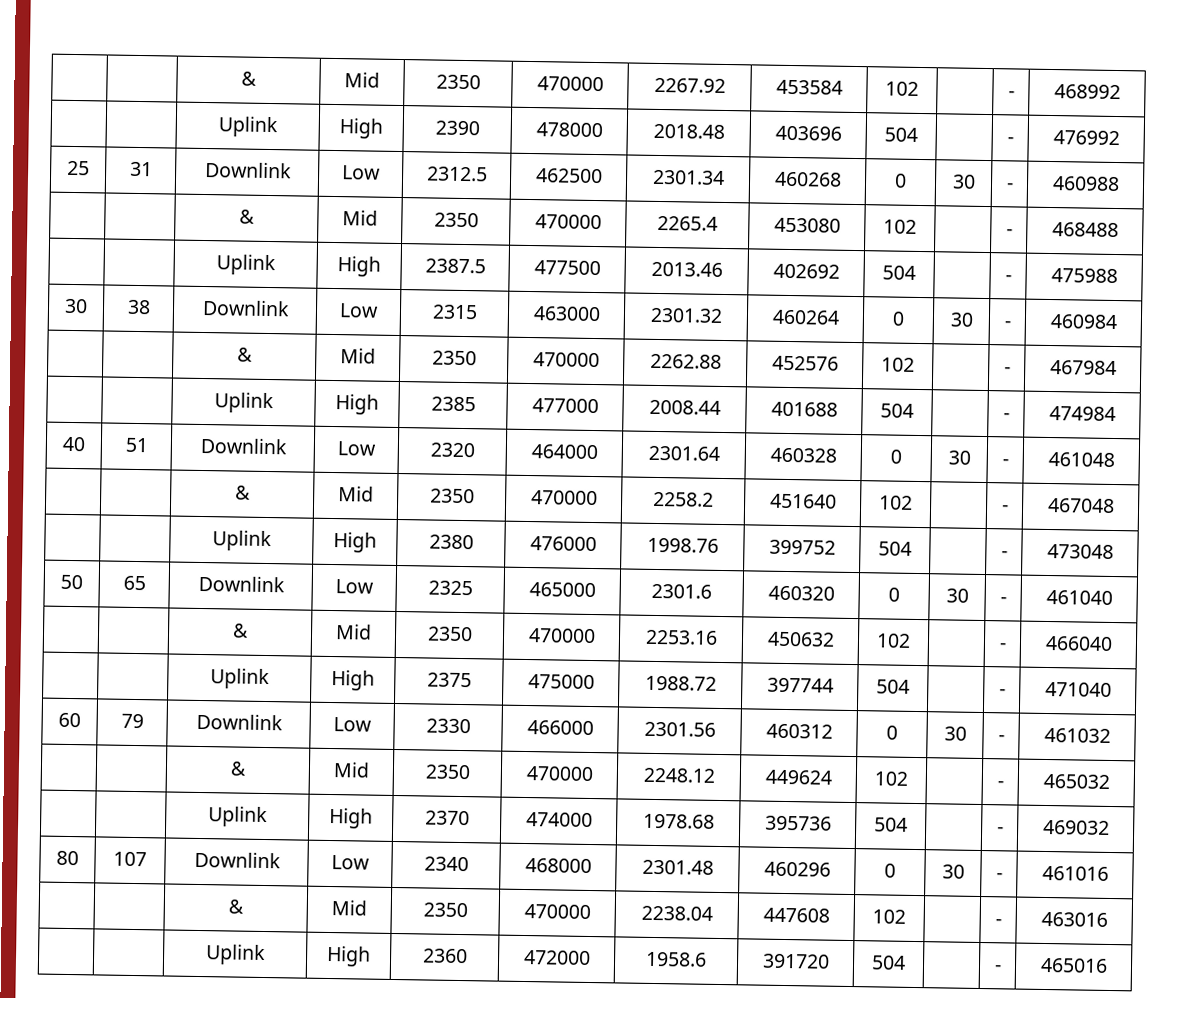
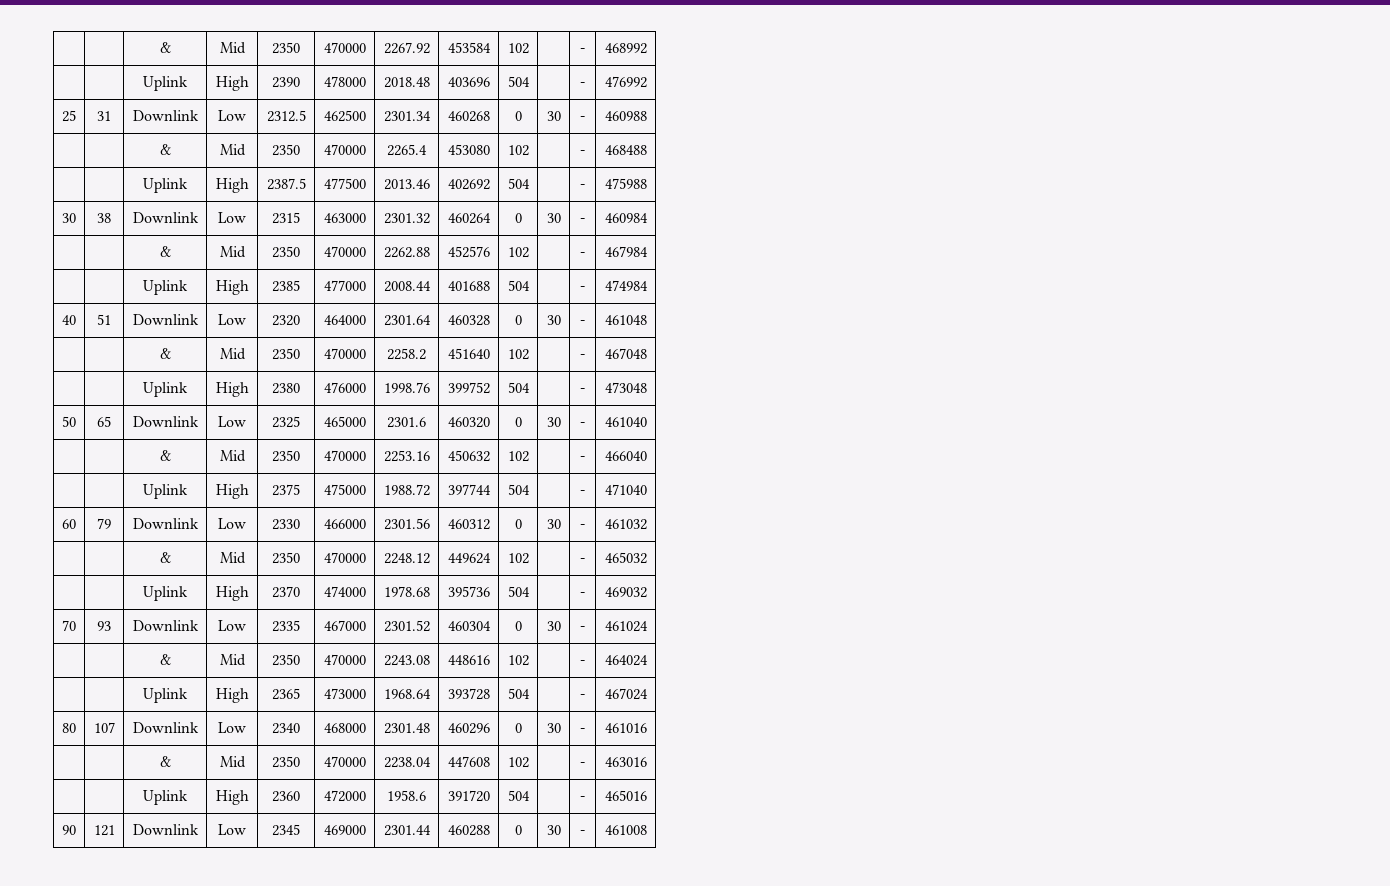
(1110, 827) none -> [62,620,76,631] [97,621,111,631] [132,620,199,631] [218,620,246,631] [272,620,300,632] [323,620,366,631] [383,620,430,632] [447,621,491,631] [514,621,522,631] [546,621,561,631] [580,626,585,631] [604,621,648,632] [159,654,171,665] [219,654,246,666] [272,654,300,666] [323,654,366,665] [383,655,430,666] [447,655,490,665] [507,655,529,666] [580,660,585,665] [604,655,648,666] [143,688,188,703] [215,688,249,703] [272,688,300,700] [323,688,366,699] [383,689,431,699] [447,688,490,700] [507,688,530,699] [580,694,585,699] [604,688,648,700] // 70 | 93 | Downlink | Low | 2335 | 467000 | 2301.52 | 460304 | 0 | 30 | - | 461024 // | | & | Mid | 2350 | 470000 | 2243.08 | 448616 | 102 | | - | 464024 // | | Uplink | High | 2365 | 473000 | 1968.64 | 393728 | 504 | | - | 467024
(1108, 965) none -> [62,825,76,835] [93,825,115,836] [132,824,199,835] [218,824,246,835] [272,824,300,836] [323,825,366,835] [383,825,431,836] [447,825,490,836] [514,825,522,835] [546,825,561,835] [580,830,585,835] [604,825,647,835] // 90 | 121 | Downlink | Low | 2345 | 469000 | 2301.44 | 460288 | 0 | 30 | - | 461008

